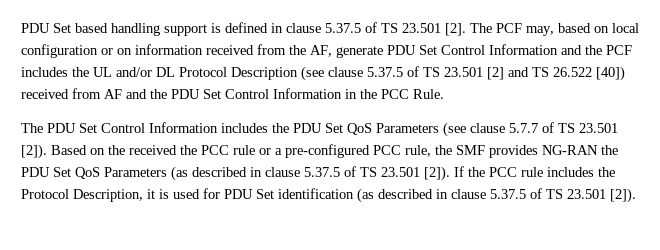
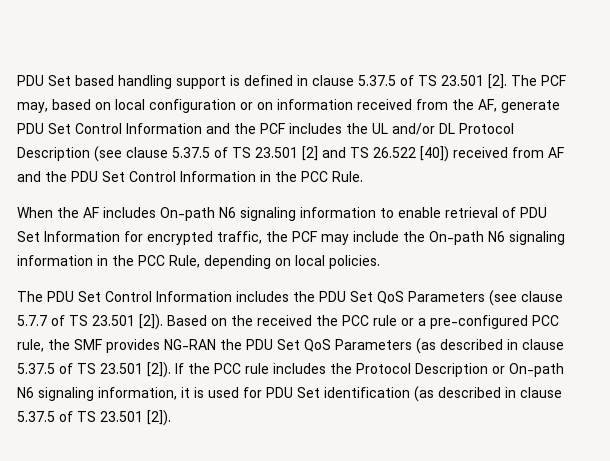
(444, 94) none -> [17,207,547,221] [17,231,565,245] [17,255,380,269] // When the AF includes On-path N6 signaling information to enable retrieval of PDU Set Information for encrypted traffic, the PCF may include the On-path N6 signaling information in the PCC Rule, depending on local policies.
[73,189,143,202] Description, -> [415,363,564,377] [17,387,177,401] Description or On-path N6 signaling information,

